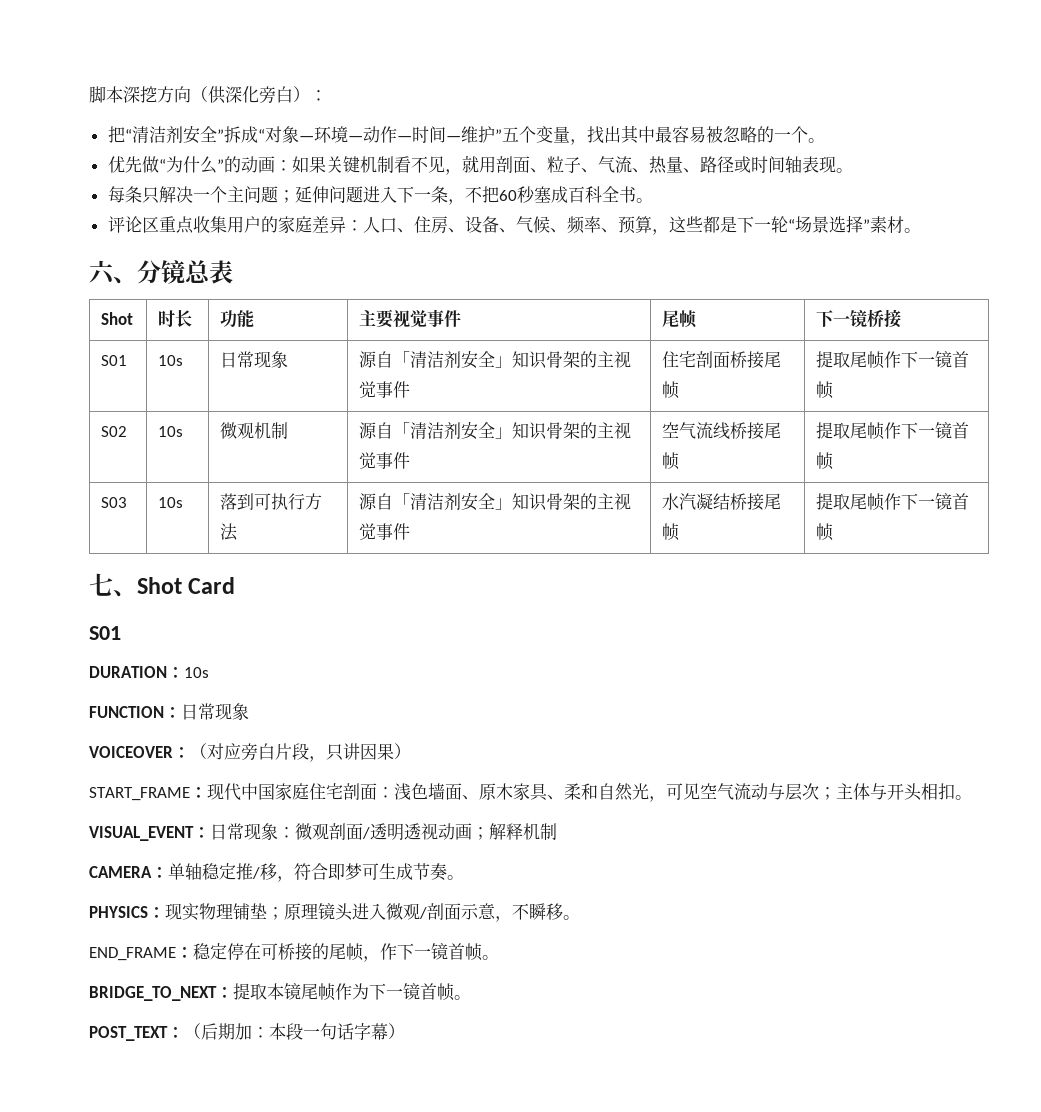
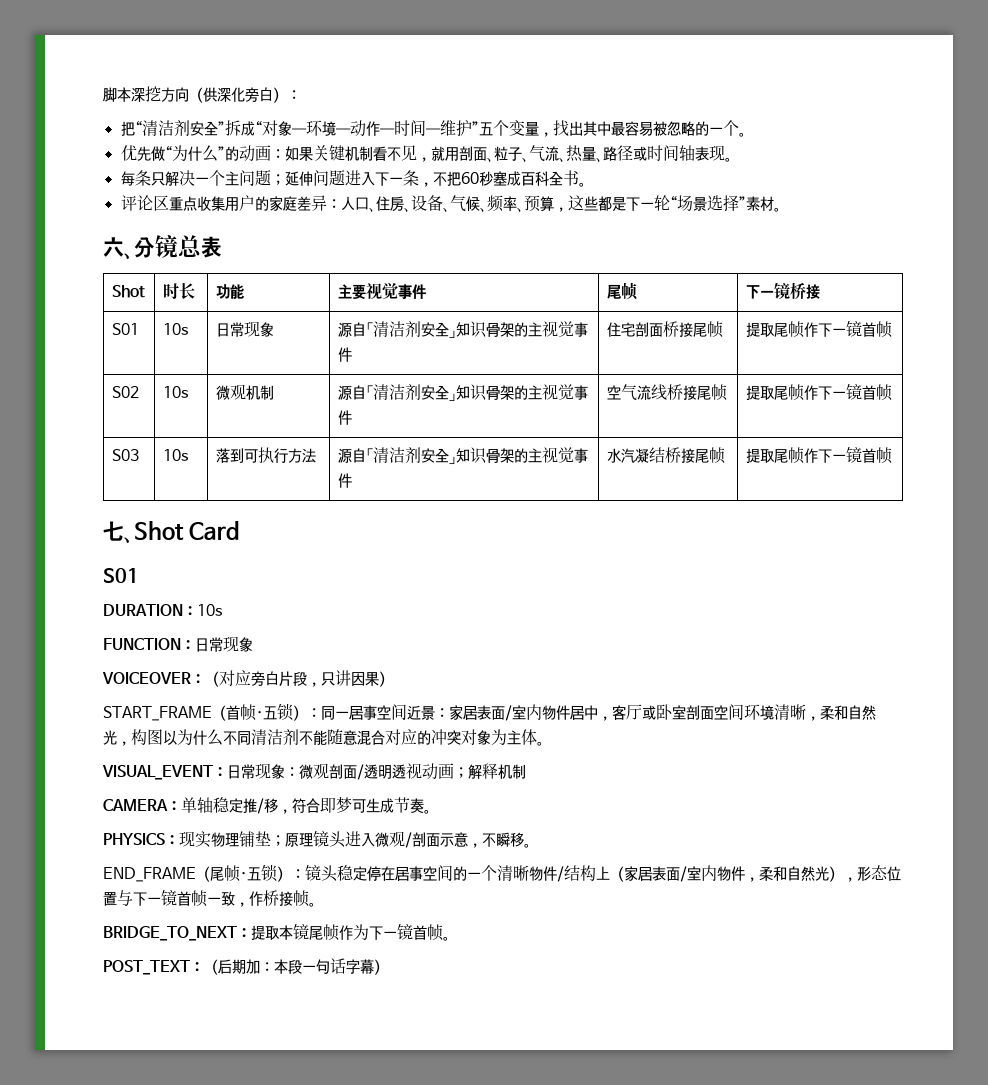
[190,783,955,802] ：现代中国家庭住宅剖面：浅色墙面、原木家具、柔和自然光，可见空气流动与层次；主体与开头相扣 -> [211,703,876,721] [103,729,537,746] （首帧·五锁）：同一居事空间近景：家居表面/室内物件居中，客厅或卧室剖面空间环境清晰，柔和自然光，构图以为什么不同清洁剂不能随意混合对应的冲突对象为主体
[176,942,465,962] ：稳定停在可桥接的尾帧，作下一镜首 -> [196,864,901,882] [103,889,293,907] （尾帧·五锁）：镜头稳定停在居事空间的一个清晰物件/结构上（家居表面/室内物件，柔和自然光），形态位置与下一镜首帧一致，作桥接

